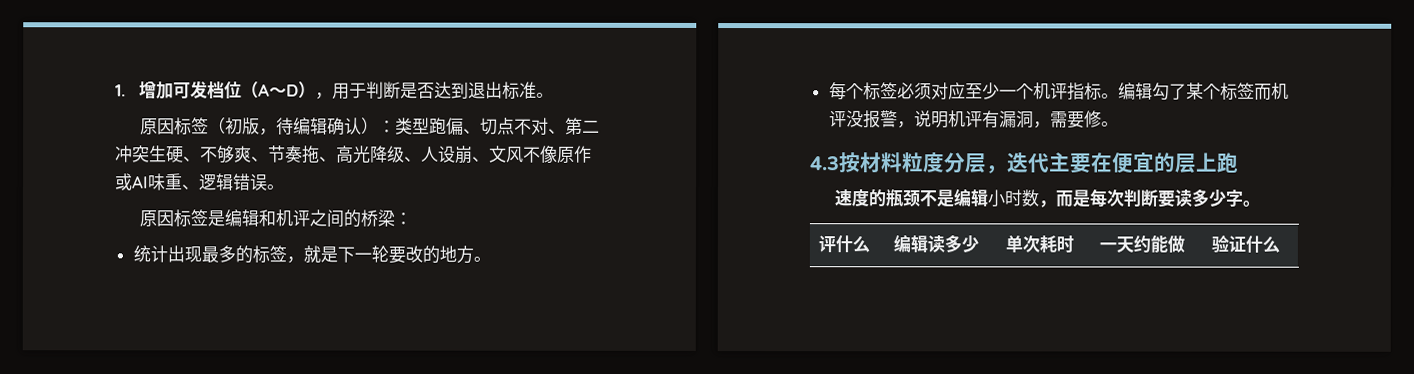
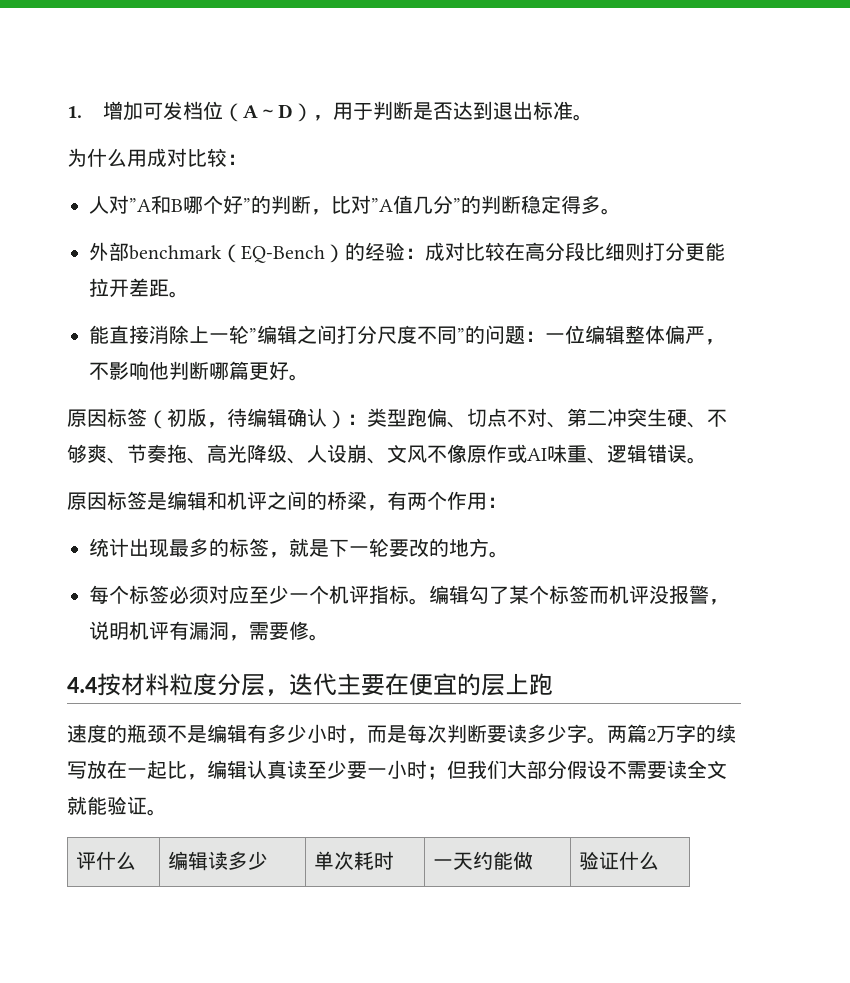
(555, 95) none -> [67,148,247,167] [89,195,621,215] [89,242,725,263] [89,278,189,298] [89,325,725,345] [89,361,309,381] // 为什么用成对比较： // 人对”A和B哪个好”的判断，比对”A值几分”的判断稳定得多。 // 外部benchmark（EQ-Bench）的经验：成对比较在高分段比细则打分更能拉开差距。 // 能直接消除上一轮”编辑之间打分尺度不同”的问题：一位编辑整体偏严，不影响他判断哪篇更好。
(395, 218) none -> [367,491,487,511] ，有两个作用
[810,156,840,171] 4.3 -> [67,677,97,693] 4.4
[986,189,1039,208] 小时数 -> [247,724,347,743] 有多少小时
(1260, 203) none -> [607,724,736,743] [67,760,727,780] [67,796,167,816] 两篇2万字的续写放在一起比，编辑认真读至少要一小时；但我们大部分假设不需要读全文就能验证。

